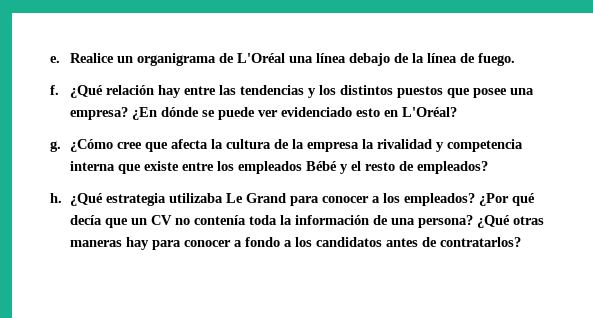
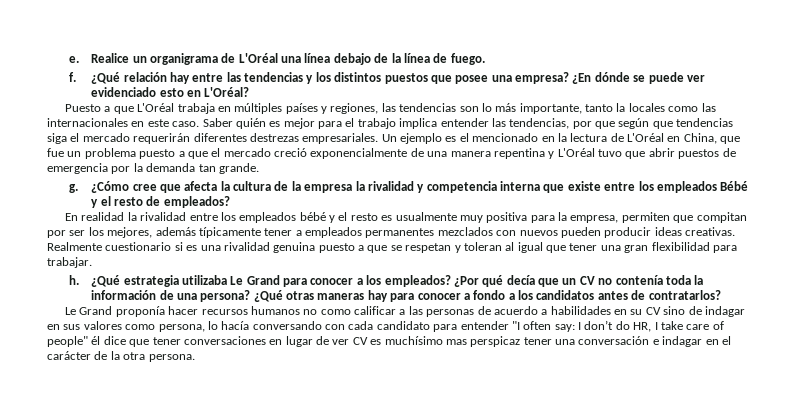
(457, 112) none -> [65,103,716,114] [47,118,734,129] [47,133,741,144] [47,148,736,159] [47,163,259,174] // Puesto a que L'Oréal trabaja en múltiples países y regiones, las tendencias son lo más importante, tanto la locales como las internacionales en este caso. Saber quién es mejor para el trabajo implica entender las tendencias, por que según que tendencias siga el mercado requerirán diferentes destrezas empresariales. Un ejemplo es el mencionado en la lectura de L'Oréal en China, que fue un problema puesto a que el mercado creció exponencialmente de una manera repentina y L'Oréal tuvo que abrir puestos de emergencia por la demanda tan grande.
(488, 167) none -> [65,212,747,223] [47,227,735,238] [47,242,737,253] [47,257,92,268] // En realidad la rivalidad entre los empleados bébé y el resto es usualmente muy positiva para la empresa, permiten que compitan por ser los mejores, además típicamente tener a empleados permanentes mezclados con nuevos pueden producir ideas creativas. Realmente cuestionario si es una rivalidad genuina puesto a que se respetan y toleran al igual que tener una gran flexibilidad para trabajar.
(521, 242) none -> [65,306,745,317] [47,320,724,332] [47,336,731,347] [47,351,195,362] // Le Grand proponía hacer recursos humanos no como calificar a las personas de acuerdo a habilidades en su CV sino de indagar en sus valores como persona, lo hacía conversando con cada candidato para entender "I often say: I don’t do HR, I take care of people" él dice que tener conversaciones en lugar de ver CV es muchísimo mas perspicaz tener una conversación e indagar en el carácter de la otra persona.

